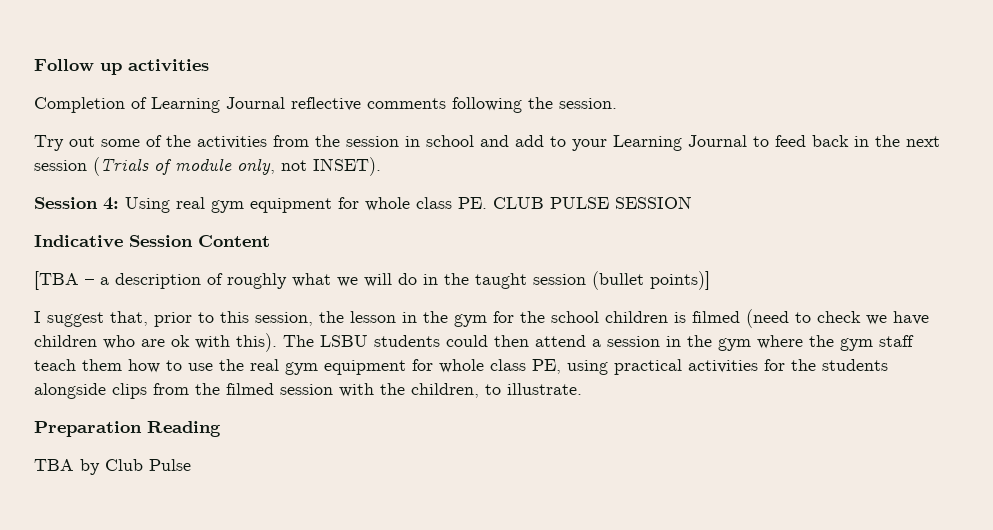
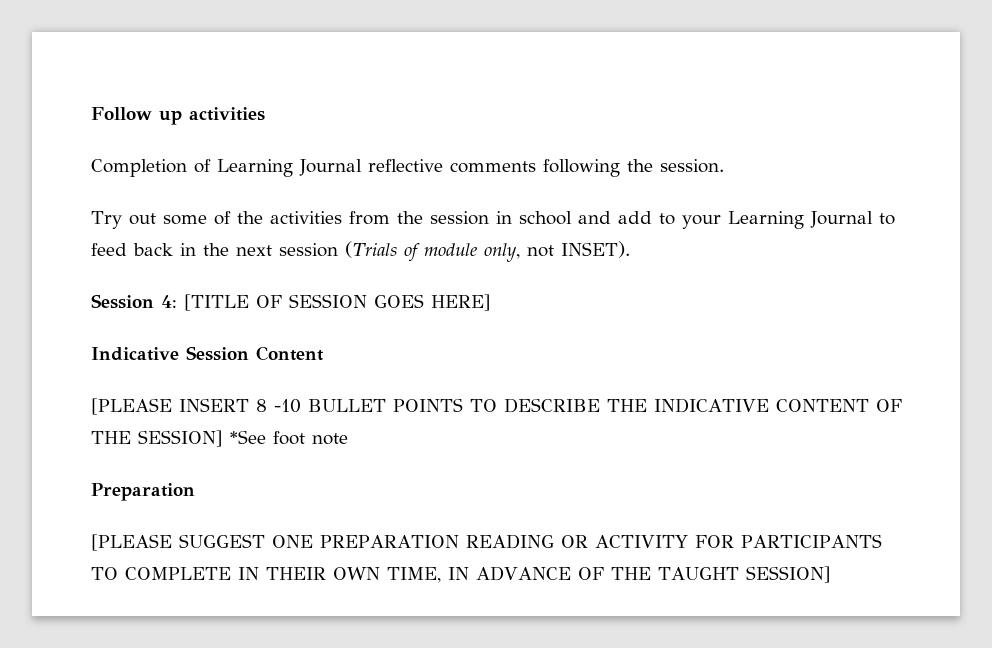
[125,197,609,213] Using real gym equipment for whole class PE. CLUB PULSE -> [184,294,282,311] [TITLE OF
(692, 202) none -> [374,294,491,311] GOES HERE]
[34,271,710,290] [34,309,929,328] [34,333,914,352] [34,359,888,375] [34,383,582,399] [34,421,221,437] [34,459,191,475] [TBA – a description of roughly what we will do in the taught session (bullet points)] // I suggest that, prior to this session, the lesson in the gym for the school children is filmed (need to check we have children who are ok with this). The LSBU students could then attend a session in the gym where the gym staff teach them how to use the real gym equipment for whole class PE, using practical activities for the students alongside clips from the filmed session with the children, to illustrate. // Preparation Reading // TBA by Club Pulse -> [91,398,902,415] [91,430,348,447] [91,483,195,501] [91,534,882,551] [91,566,831,583] [PLEASE INSERT 8 -10 BULLET POINTS TO DESCRIBE THE INDICATIVE CONTENT OF THE SESSION] *See foot note // Preparation // [PLEASE SUGGEST ONE PREPARATION READING OR ACTIVITY FOR PARTICIPANTS TO COMPLETE IN THEIR OWN TIME, IN ADVANCE OF THE TAUGHT SESSION]

